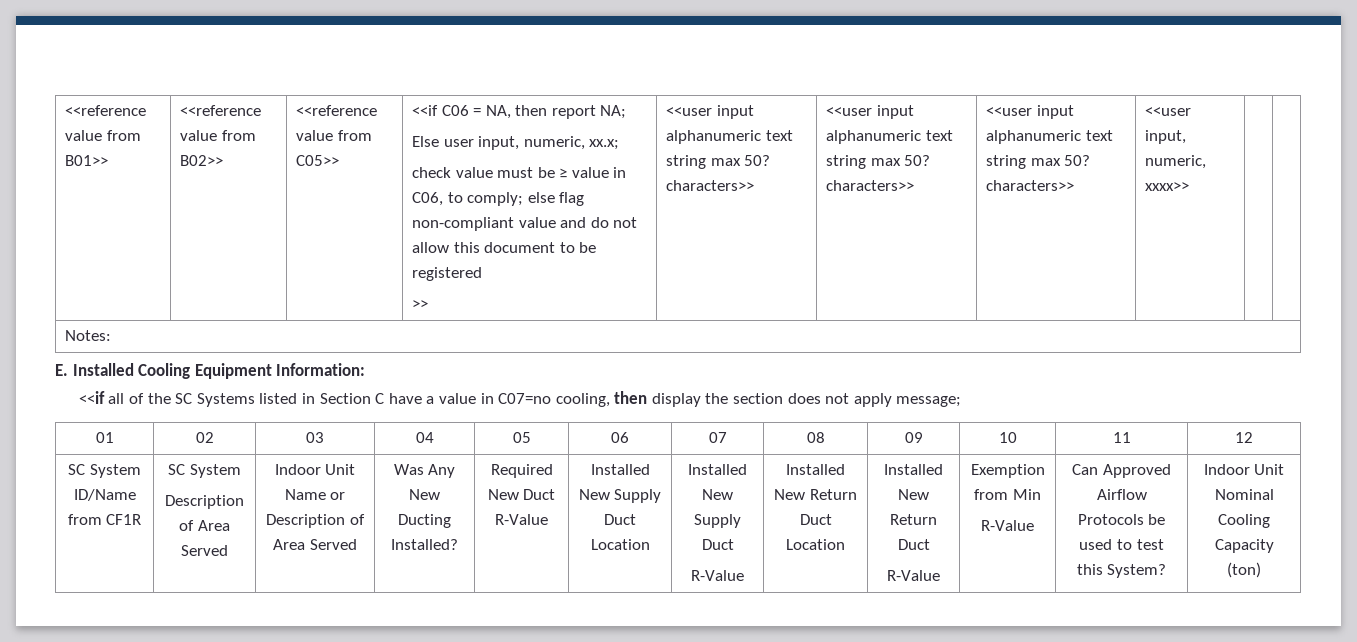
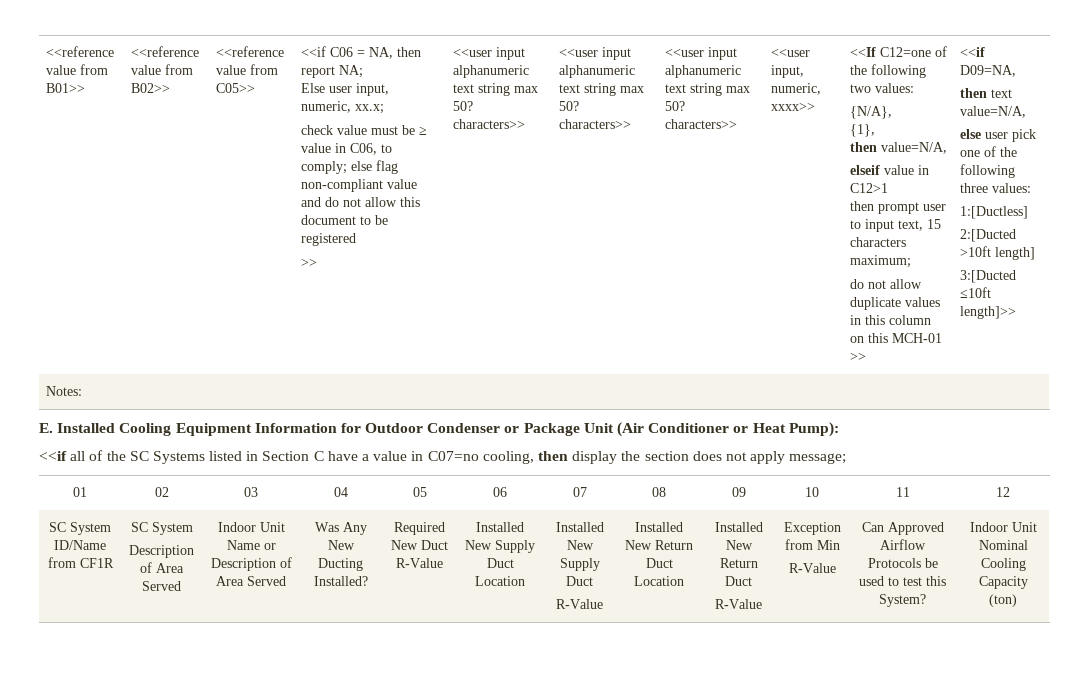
(1189, 186) | -> [849,46,947,57] [849,64,926,78] [849,83,914,93] [849,106,892,119] [849,124,875,137] [849,142,947,154] [849,165,929,175] [849,183,888,193] [849,201,946,214] [849,219,941,232] [849,237,906,247] [849,255,911,268] [849,279,922,289] [849,297,940,310] [849,315,931,325] [849,333,942,343] [849,352,866,361] [959,47,985,57] [959,65,1016,77] [959,88,1012,98] [959,106,1026,118] [959,129,1036,142] [959,146,1017,157] [959,164,1015,178] [959,183,1031,193] [959,206,1028,219] [959,229,1016,242] [959,246,1035,260] [959,270,1016,283] [959,287,991,298] [959,306,1016,319] <<If C12=one of the following two values: // {N/A}, // {1}, // then value=N/A, // elseif value in C12>1 // then prompt user to input text, 15 characters maximum; // do not allow duplicate values in this column on this MCH-01 >> | <<if D09=NA, // then text value=N/A, // else user pick one of the following three values: // 1:[Ductless] // 2:[Ducted >10ft length] // 3:[Ducted ≤10ft length]>>
[276,363,366,376] Information: -> [254,422,839,437] Information for Outdoor Condenser or Package Unit (Air Conditioner or Heat Pump):
[970,464,1045,478] Exemption -> [783,522,841,535] Exception

